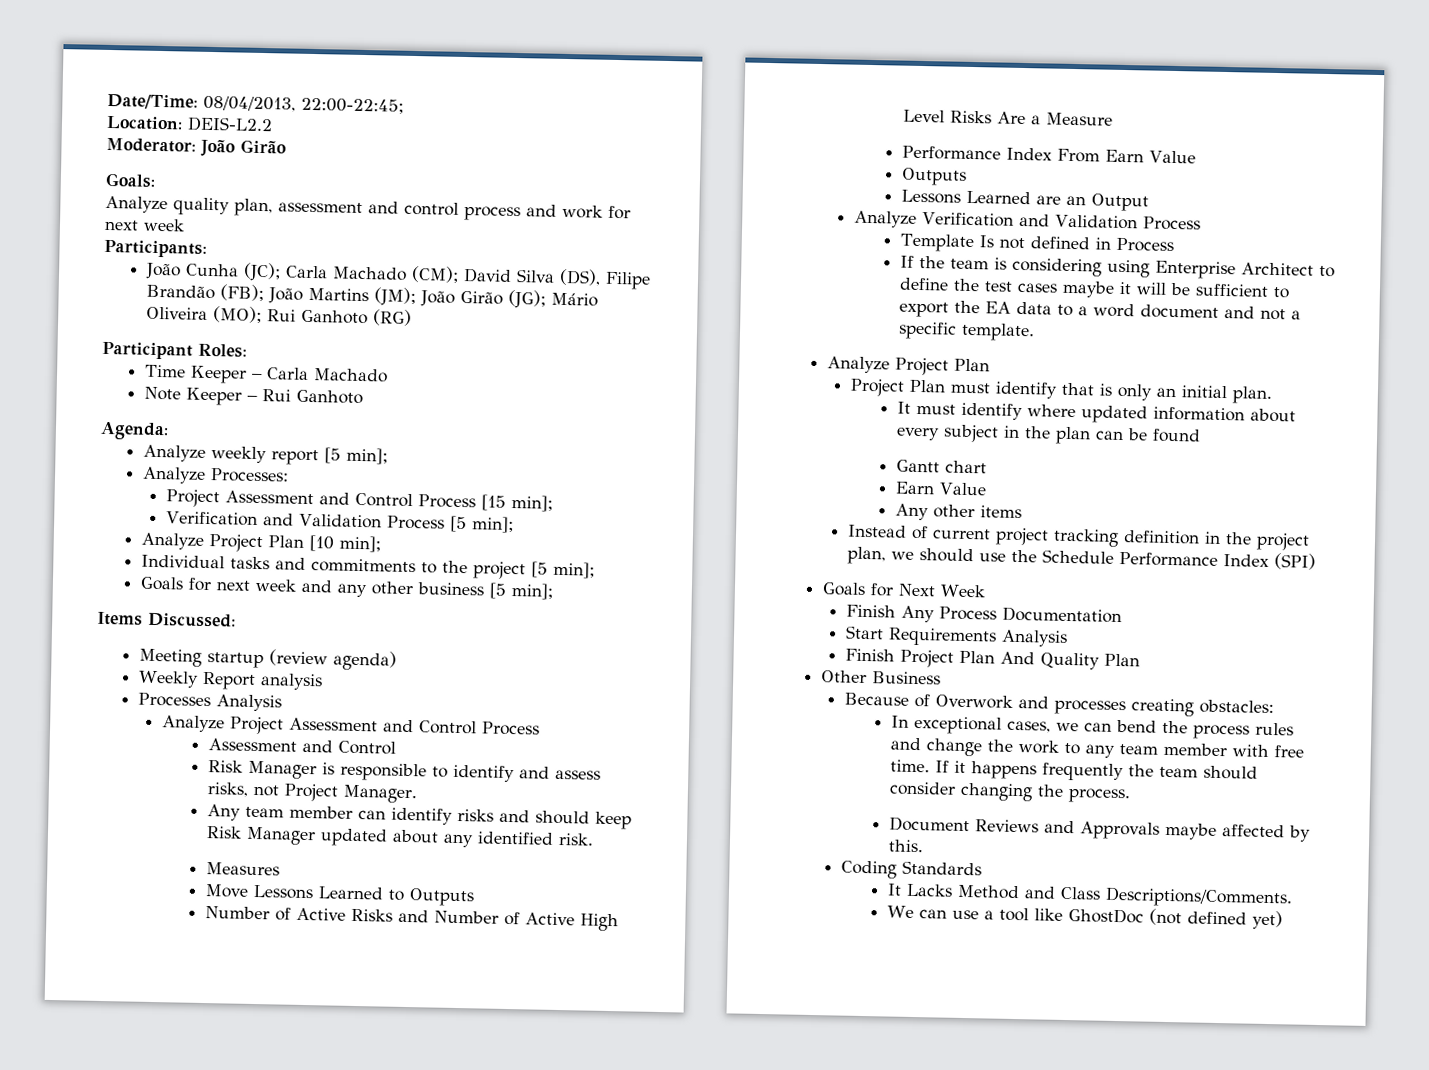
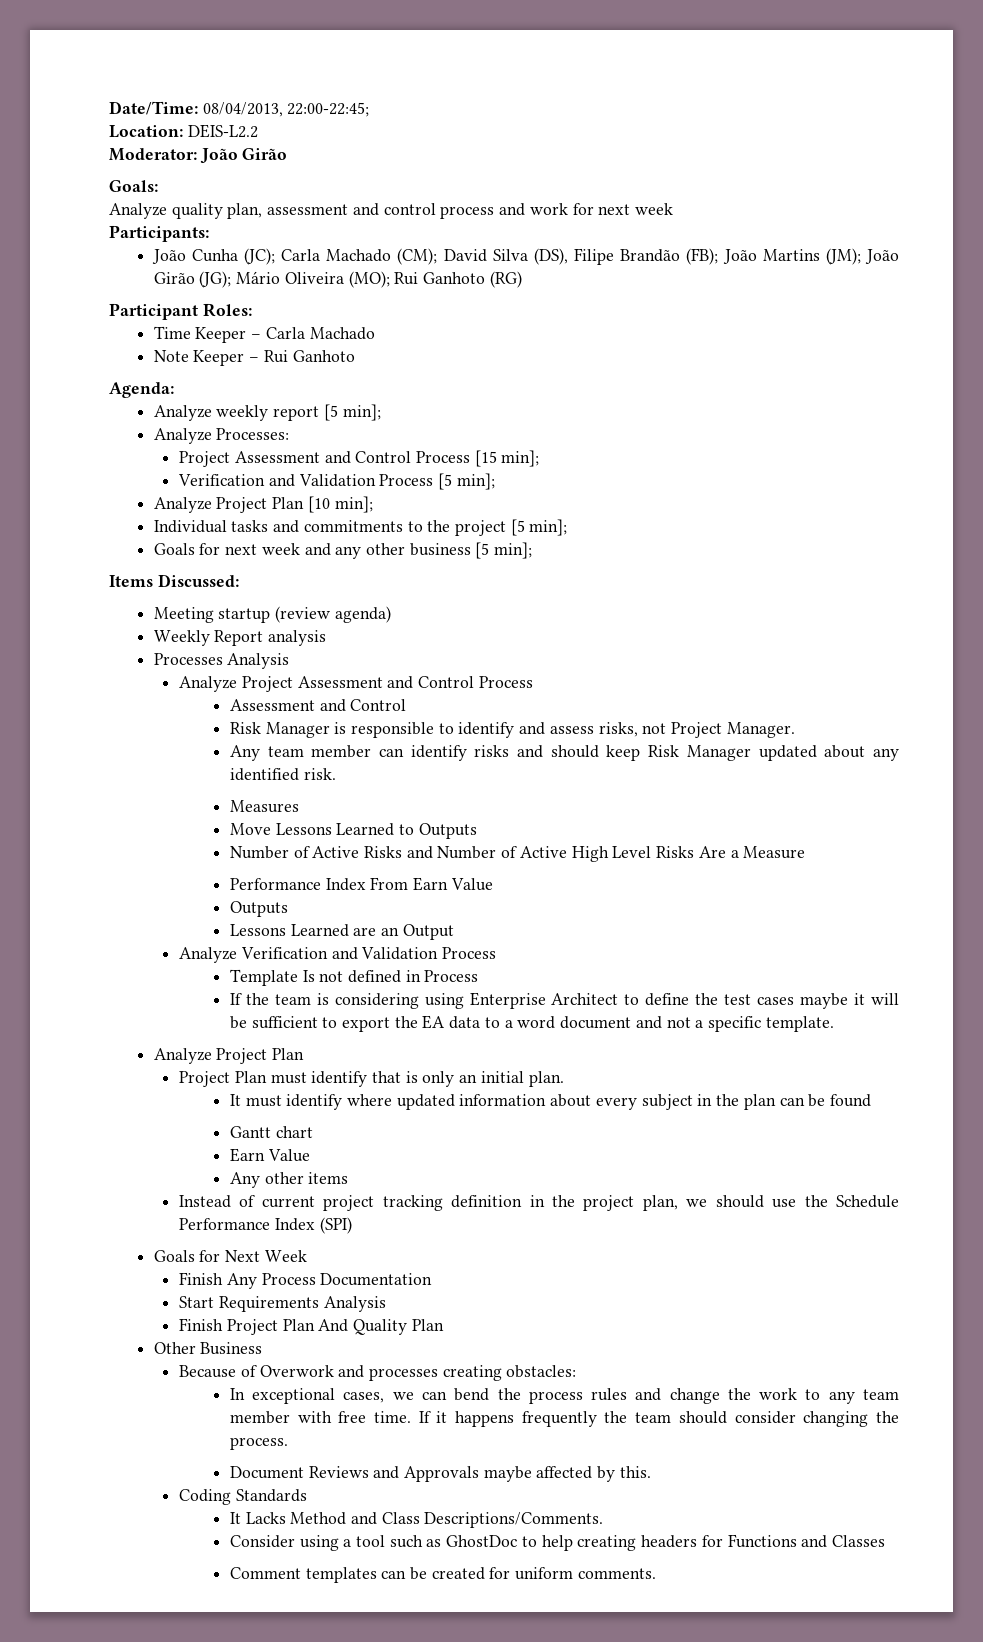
[887,905,1284,930] We can use a tool like GhostDoc (not defined yet) -> [229,1534,885,1551] [229,1567,656,1583] Consider using a tool such as GhostDoc to help creating headers for Functions and Classes // Comment templates can be created for uniform comments.

